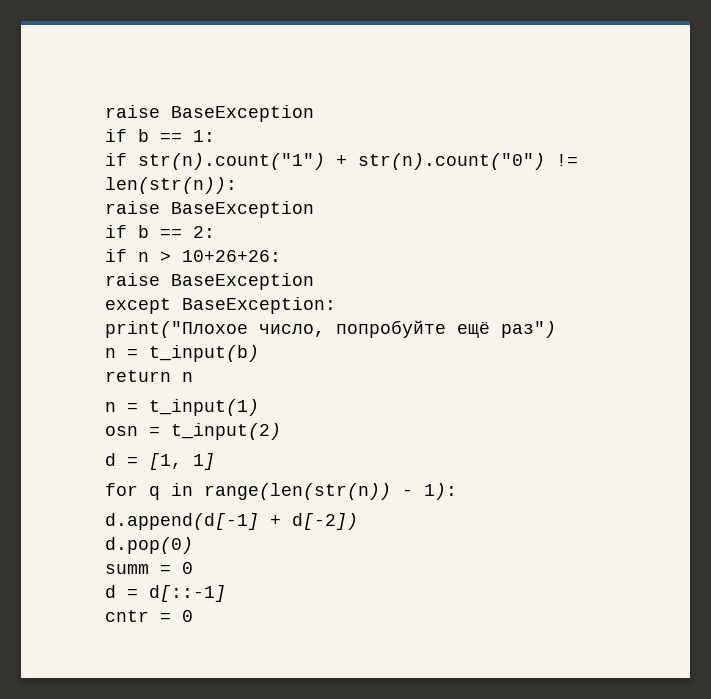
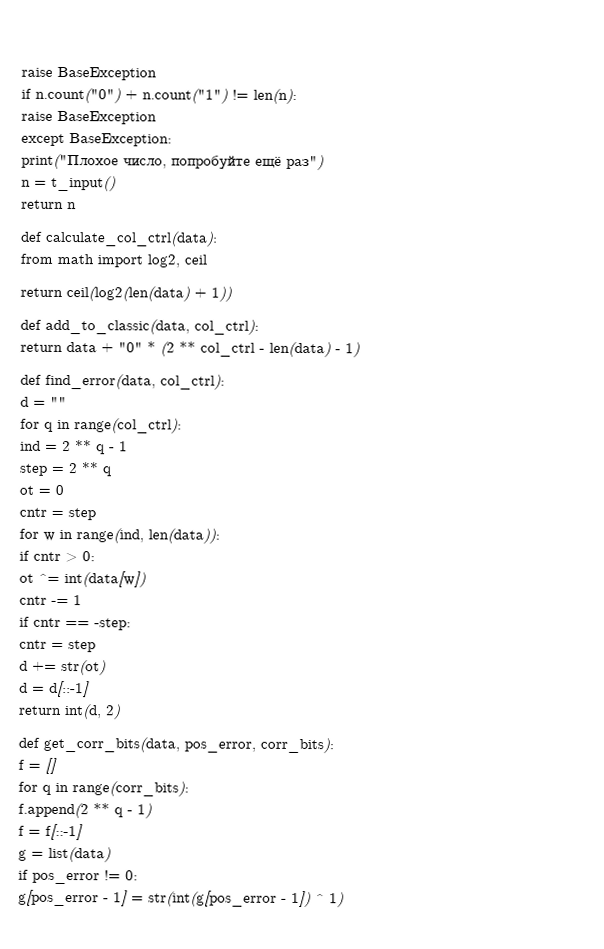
[105,105,314,122] [105,129,215,142] [105,153,578,170] [105,177,237,194] [105,201,314,218] [105,225,215,238] [105,249,281,262] raise BaseException // if b == 1: // if str(n).count("1") + str(n).count("0") != len(str(n)): // raise BaseException // if b == 2: // if n > 10+26+26: -> [21,66,157,81] [21,87,297,104] raise BaseException // if n.count("0") + n.count("1") != len(n):
[149,345,259,362] t_input(b) -> [51,175,116,192] t_input()
[105,399,259,416] [105,423,281,440] [105,453,215,470] [105,483,457,500] [105,513,358,530] [105,537,193,554] [105,562,193,574] [105,585,226,602] [105,610,193,622] n = t_input(1) // osn = t_input(2) // d = [1, 1] // for q in range(len(str(n)) - 1): // d.append(d[-1] + d[-2]) // d.pop(0) // summ = 0 // d = d[::-1] // cntr = 0 -> [20,230,218,247] [20,253,207,268] [20,286,232,302] [20,318,259,335] [20,341,360,358] [20,373,225,390] [20,396,67,408] [20,418,182,434] [20,440,128,455] [19,462,112,477] [19,484,64,496] [19,507,96,521] [19,528,220,544] [19,550,95,563] [19,571,146,588] [19,595,82,606] [19,616,131,631] [19,639,96,653] [19,659,106,676] [19,680,90,698] [18,704,121,720] [18,736,334,754] [18,757,57,774] [18,781,189,797] [18,802,152,819] [18,823,83,841] [18,846,111,863] [18,869,138,885] [18,889,344,908] def calculate_col_ctrl(data): // from math import log2, ceil // return ceil(log2(len(data) + 1)) // def add_to_classic(data, col_ctrl): // return data + "0" * (2 ** col_ctrl - len(data) - 1) // def find_error(data, col_ctrl): // d = "" // for q in range(col_ctrl): // ind = 2 ** q - 1 // step = 2 ** q // ot = 0 // cntr = step // for w in range(ind, len(data)): // if cntr > 0: // ot ^= int(data[w]) // cntr -= 1 // if cntr == -step: // cntr = step // d += str(ot) // d = d[::-1] // return int(d, 2) // def get_corr_bits(data, pos_error, corr_bits): // f = [] // for q in range(corr_bits): // f.append(2 ** q - 1) // f = f[::-1] // g = list(data) // if pos_error != 0: // g[pos_error - 1] = str(int(g[pos_error - 1]) ^ 1)

